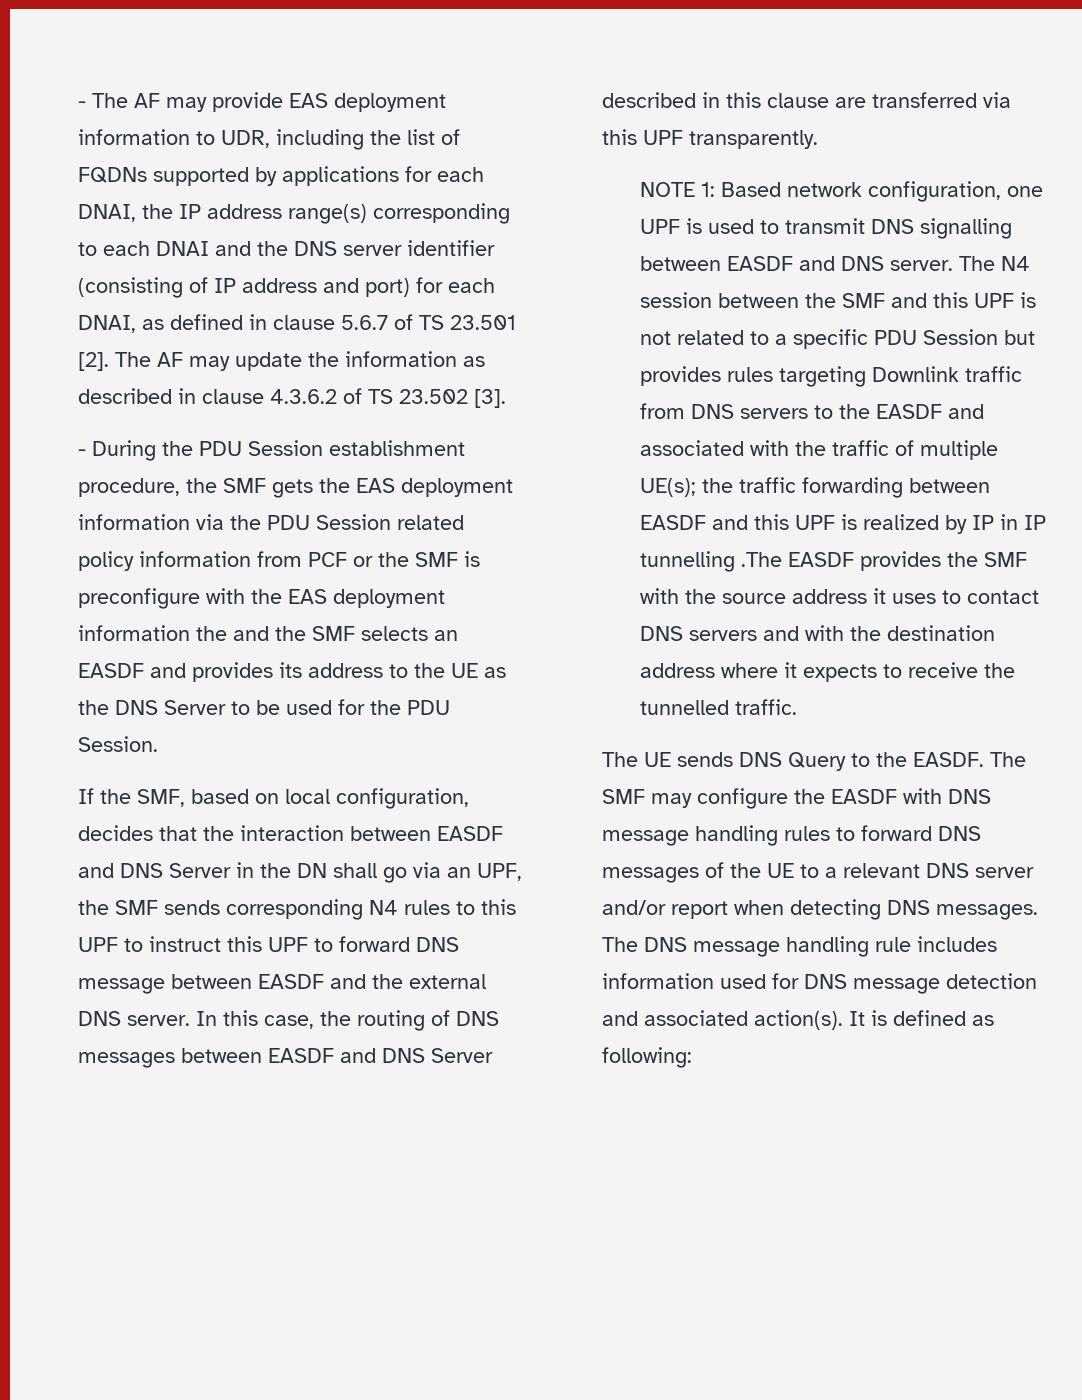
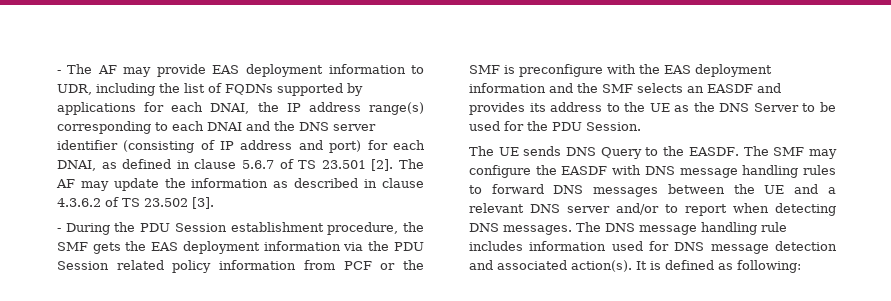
[195,626,227,641] the -> (546, 88) none
[77,788,469,809] [77,825,503,841] [77,862,522,883] [77,899,516,920] [77,936,459,952] [77,974,486,994] [77,1010,499,1031] [77,1048,493,1068] [601,92,1011,108] [601,129,818,149] [640,181,1044,202] [640,218,1013,239] [640,256,1031,271] [640,292,1037,308] [640,329,1036,349] [640,366,1023,387] [640,403,985,419] [640,440,999,460] [640,477,991,498] [640,514,1047,534] [640,551,1028,572] [640,588,1040,604] [640,625,996,641] [640,662,1016,682] [640,699,798,715] // If the SMF, based on local configuration, decides that the interaction between EASDF and DNS Server in the DN shall go via an UPF, the SMF sends corresponding N4 rules to this UPF to instruct this UPF to forward DNS message between EASDF and the external DNS server. In this case, the routing of DNS messages between EASDF and DNS Server described in this clause are transferred via this UPF transparently. // NOTE 1: Based network configuration, one UPF is used to transmit DNS signalling between EASDF and DNS server. The N4 session between the SMF and this UPF is not related to a specific PDU Session but provides rules targeting Downlink traffic from DNS servers to the EASDF and associated with the traffic of multiple UE(s); the traffic forwarding between EASDF and this UPF is realized by IP in IP tunnelling .The EASDF provides the SMF with the source address it uses to contact DNS servers and with the destination address where it expects to receive the tunnelled traffic. -> (641, 126) none
[704,862,819,878] of the UE to -> [667,184,819,194] between the UE and
(666, 907) none -> [664,204,678,213] to

